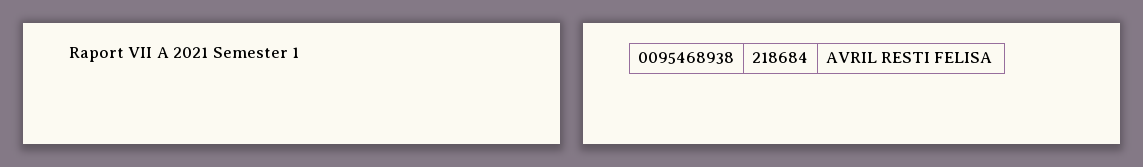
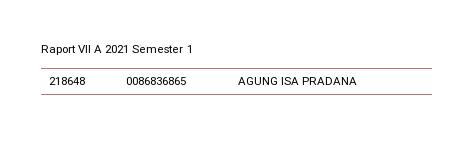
[637,52,734,64] [751,52,808,63] [825,52,993,63] 0095468938 | 218684 | AVRIL RESTI FELISA -> [49,77,86,85] [126,77,187,85] [238,77,358,85] 218648 | 0086836865 | AGUNG ISA PRADANA

